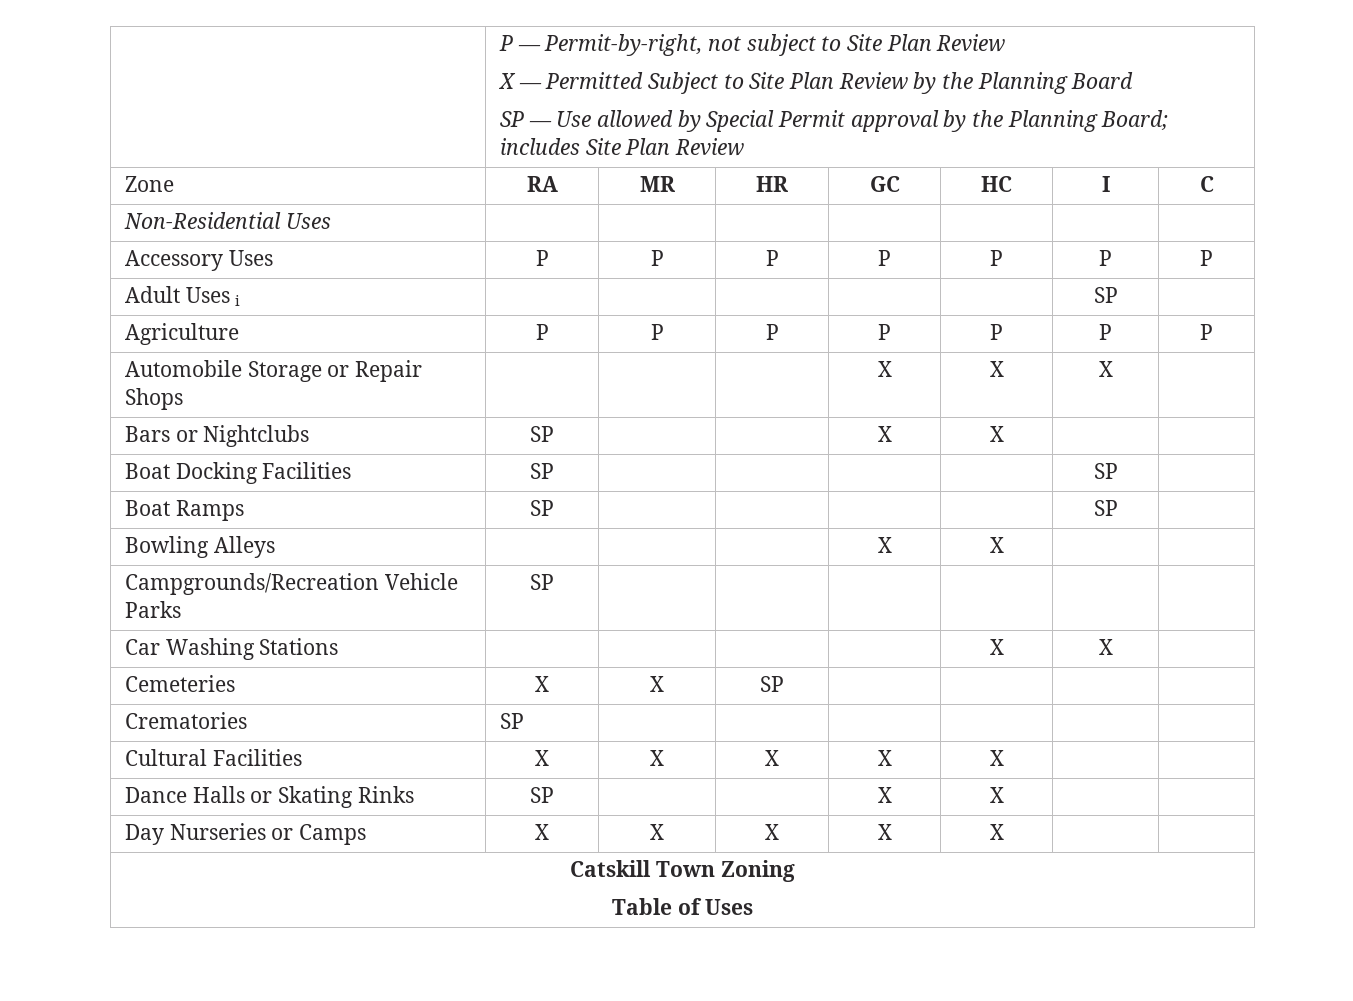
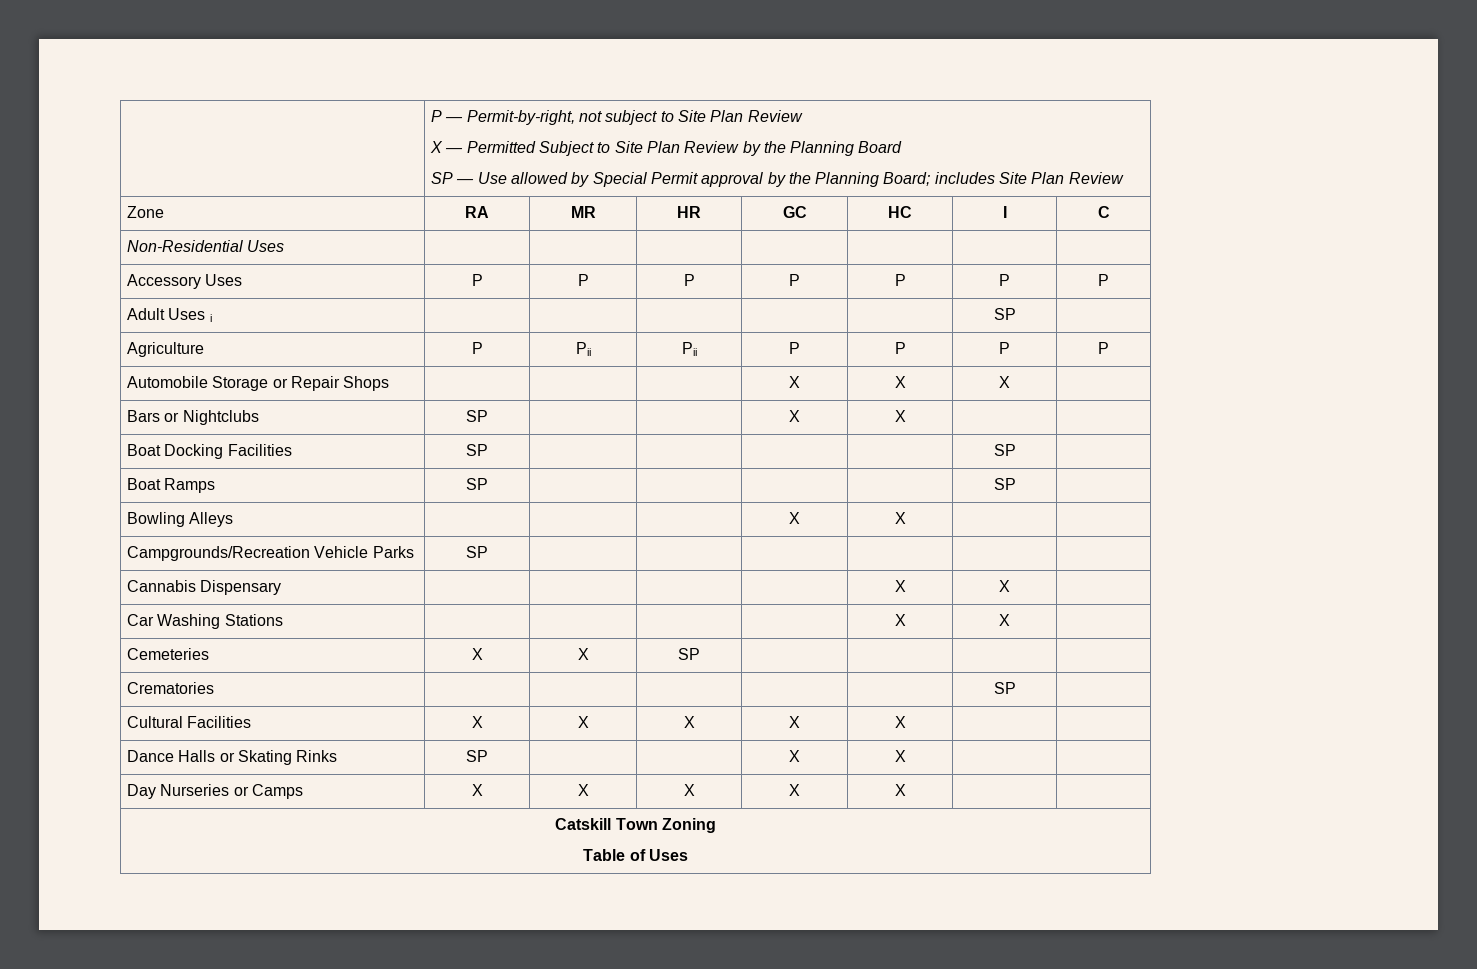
[650,324,664,340] [765,324,779,340] P | P -> [575,342,591,356] [681,342,697,356] Pii | Pii
(554, 582) none -> [126,580,282,595] [894,580,906,592] [999,580,1010,592] // Cannabis Dispensary | | | | | X | X |
[500,713,525,729] SP | | | | | -> [993,682,1016,694] | | | | | SP

